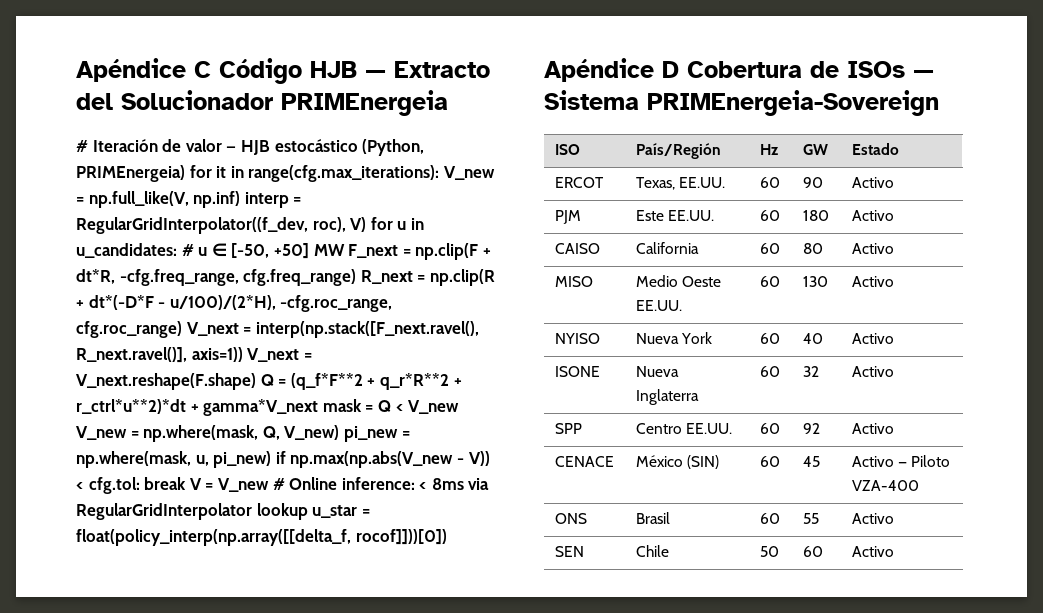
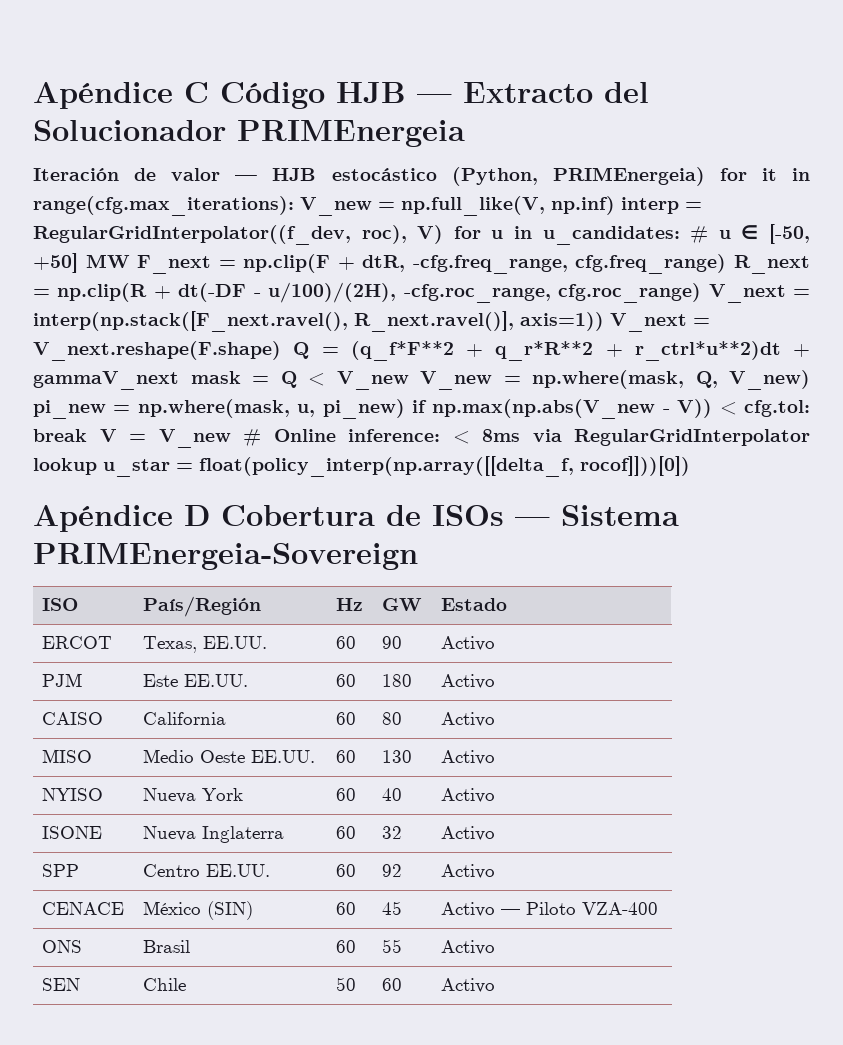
[76,140,88,152] # -> (465, 133) none
[76,269,115,284] dt*R, -> [362,255,406,272] dtR,
[88,295,276,310] dt*(-D*F - u/100)/(2*H), -> [178,282,397,303] dt(-DF - u/100)/(2H),
[76,399,319,416] r_ctrl*u**2)*dt + gamma*V_next -> [634,341,810,361] [33,371,179,390] r_ctrl*u**2)dt + gammaV_next

